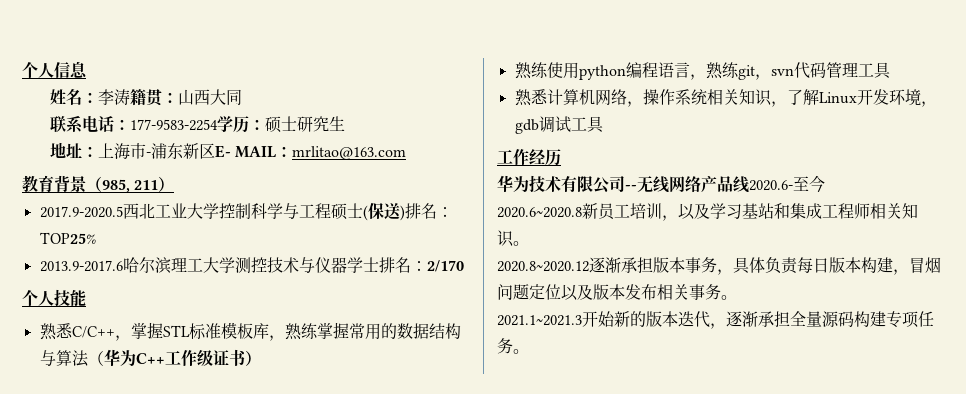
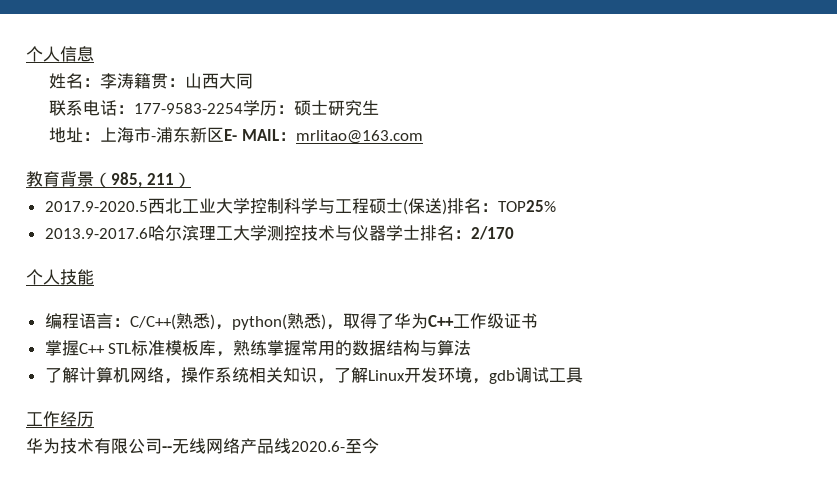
[39,322,163,341] 熟悉C/C++，掌握 -> [44,313,538,330] [44,340,105,356] 编程语言：C/C++(熟悉)，python(熟悉)，取得了华为C++工作级证书 // 掌握C++
[87,349,261,367] [514,62,891,80] [514,89,548,106] （华为C++工作级证书） // 熟练使用python编程语言，熟练git，svn代码管理工具 // 熟悉 -> [44,367,79,383] // 了解
[497,203,918,221] [497,230,529,247] [497,257,941,275] [497,284,737,301] [497,311,934,329] [497,338,529,354] // 2020.6~2020.8新员工培训，以及学习基站和集成工程师相关知识。 // 2020.8~2020.12逐渐承担版本事务，具体负责每日版本构建，冒烟问题定位以及版本发布相关事务。 // 2021.1~2021.3开始新的版本迭代，逐渐承担全量源码构建专项任务。 -> (379, 446) none

